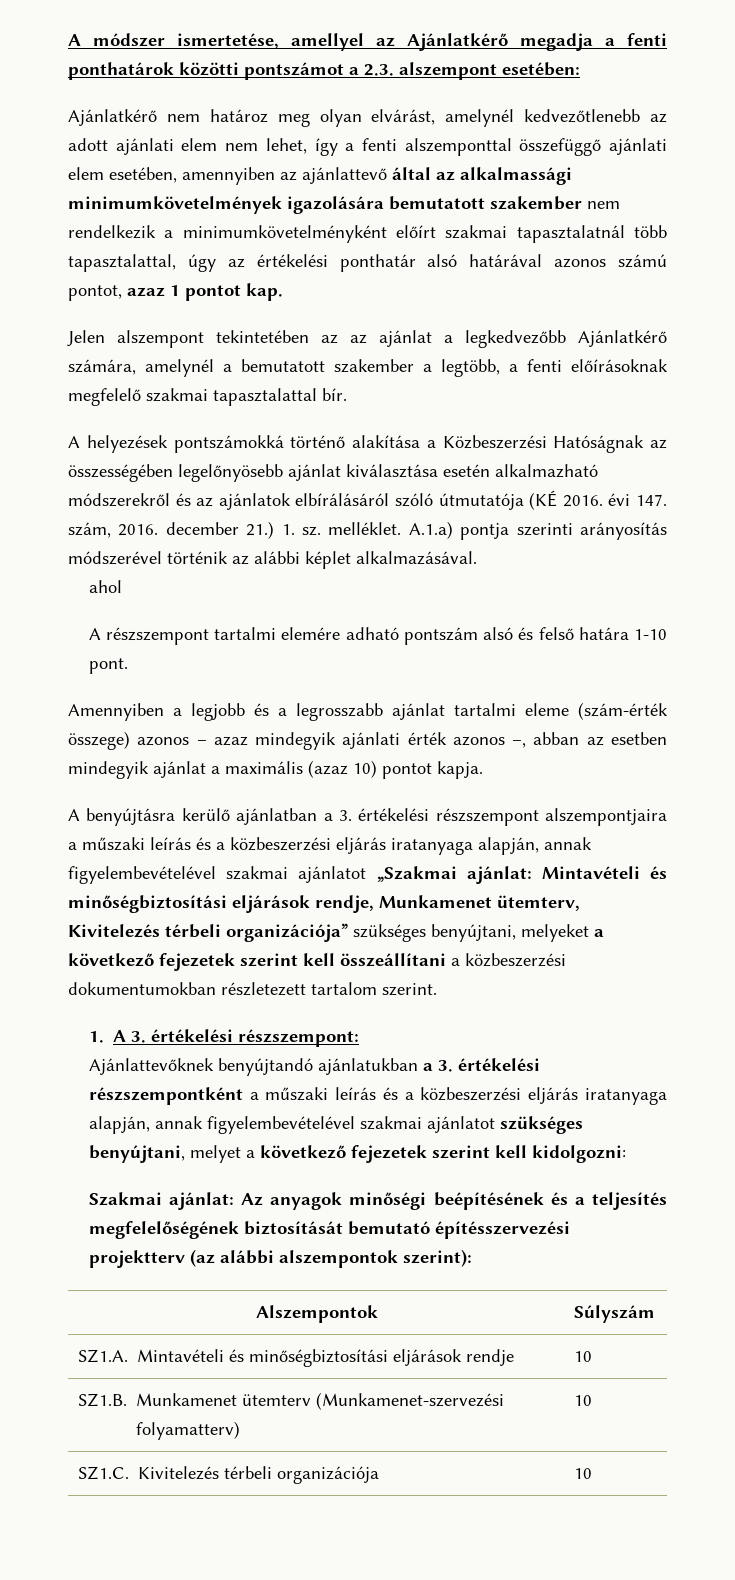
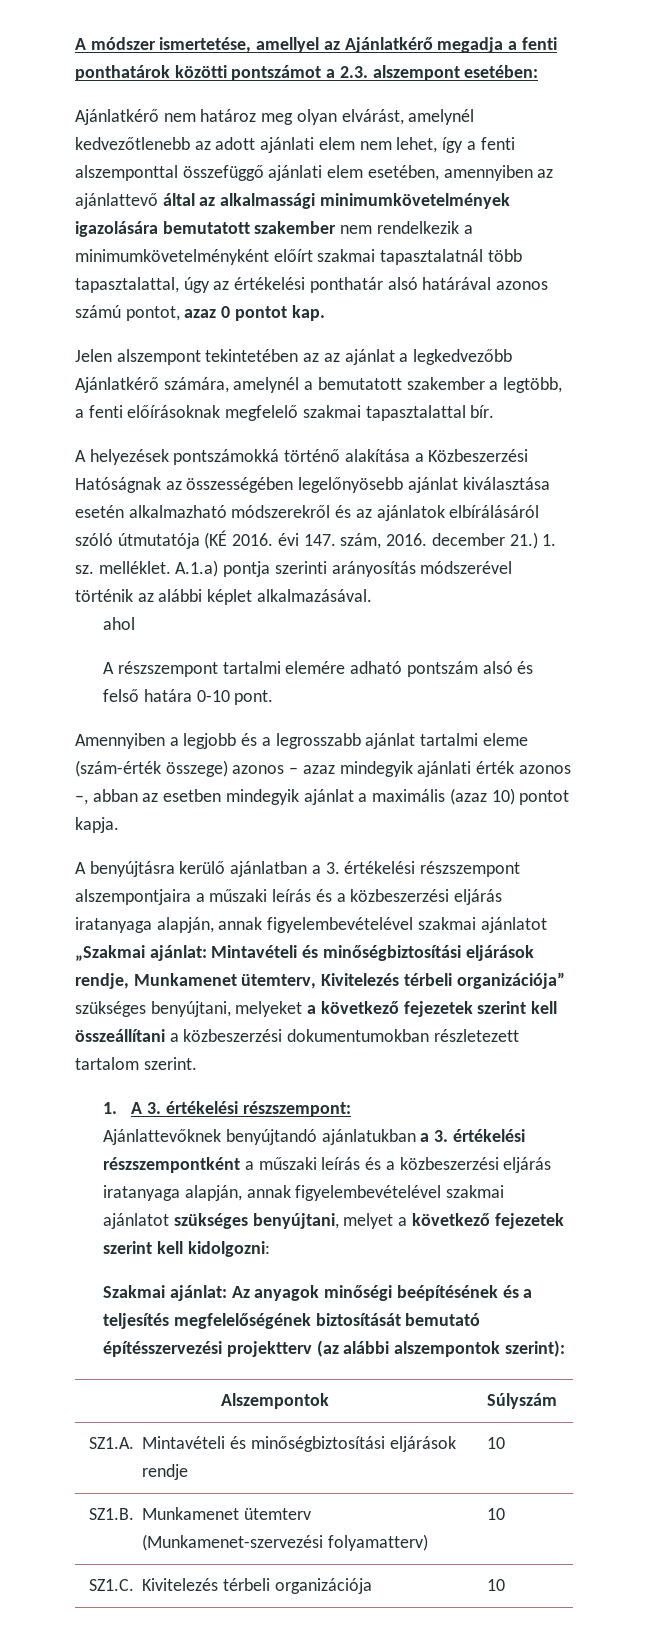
[170,285,180,296] 1 -> [221,306,231,318] 0
[634,629,667,640] 1-10 -> [196,690,230,702] 0-10

